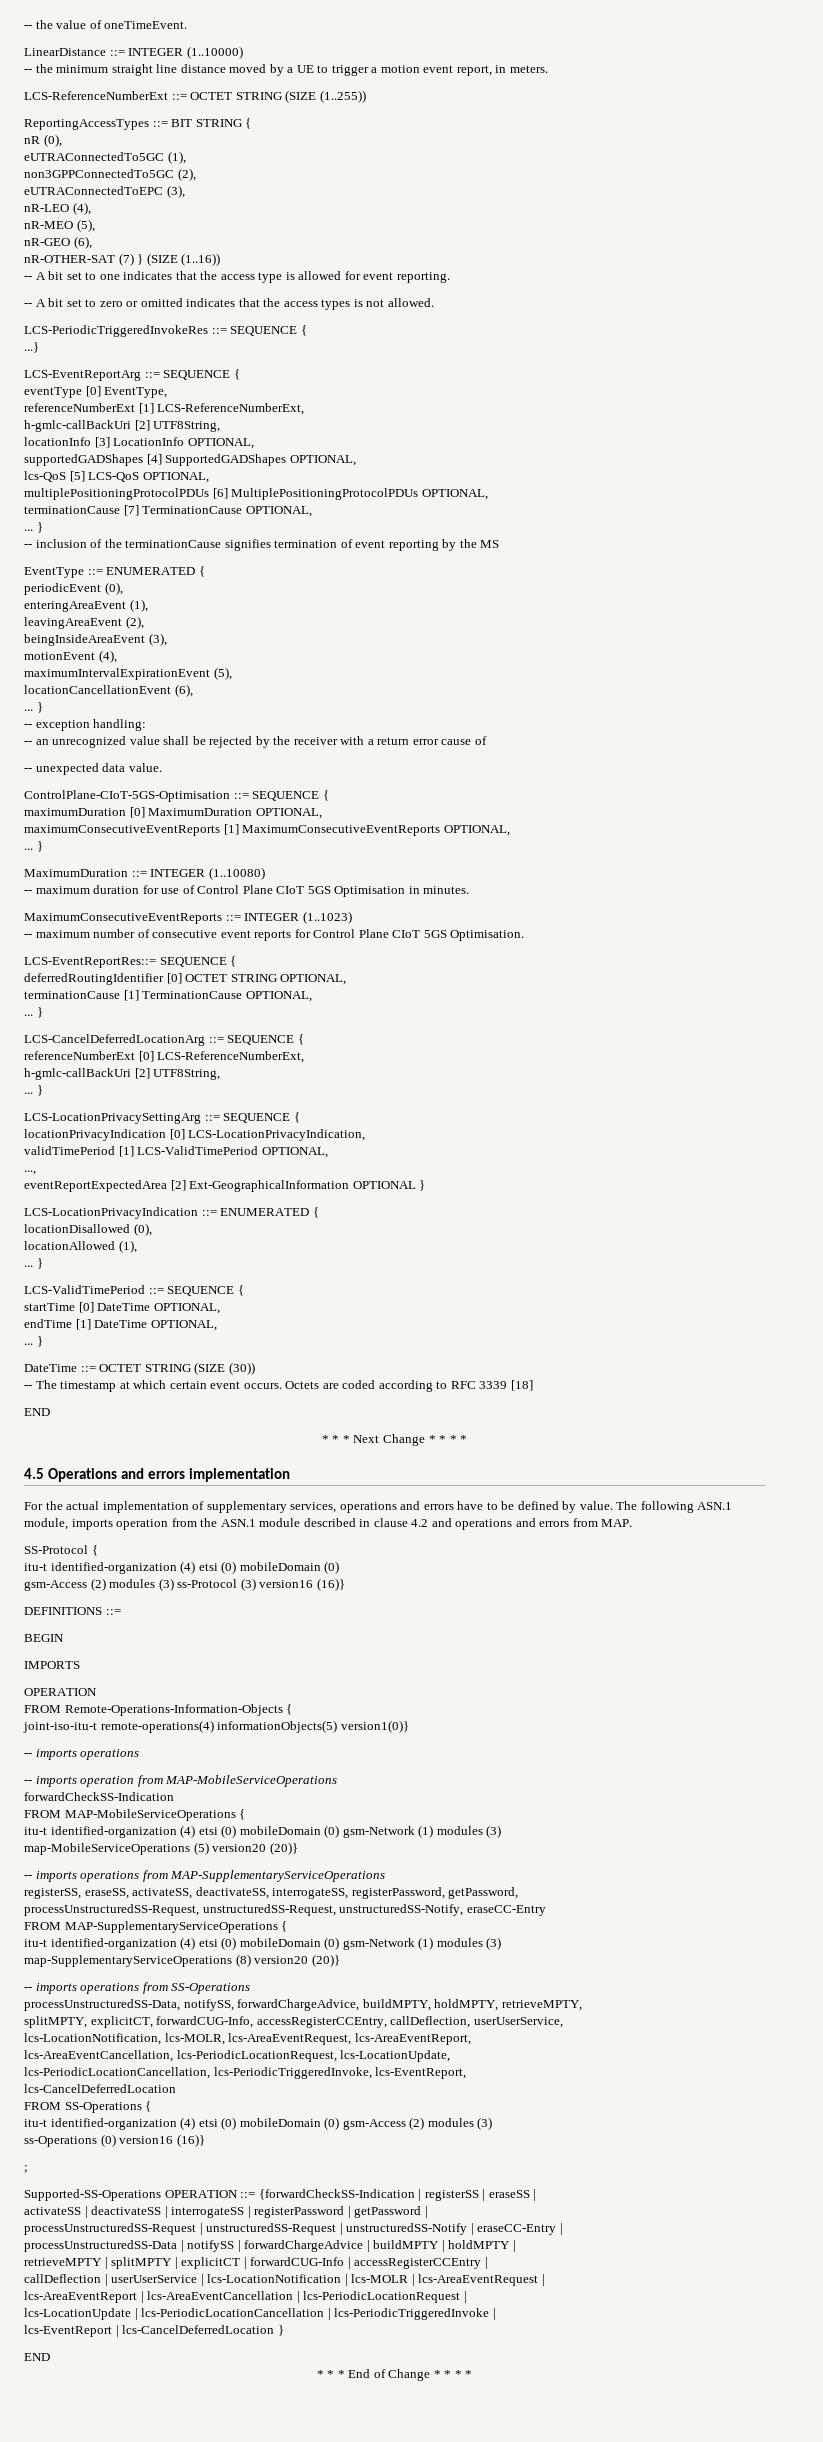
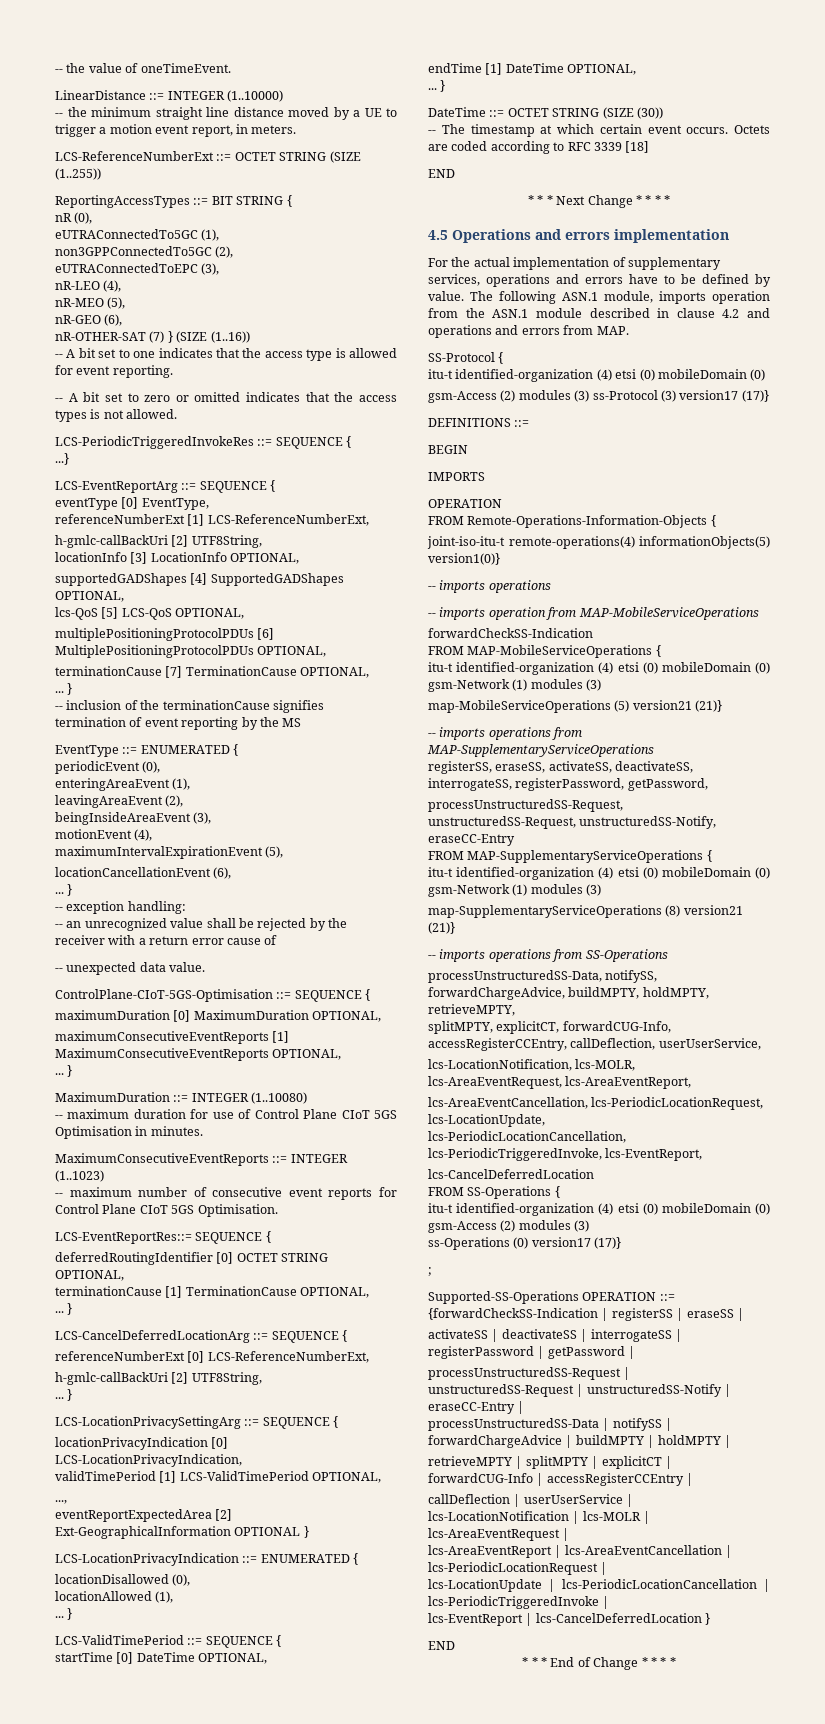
[259,1578,345,1591] version16 (16)} -> [679,390,769,402] version17 (17)}
[212,1842,298,1855] version20 (20)} -> [632,700,723,712] version21 (21)}
[254,1954,340,1967] version20 (20)} -> [683,905,743,915] [428,922,455,934] version21 (21)}
[119,2134,205,2147] version16 (16)} -> [531,1237,622,1249] version17 (17)}

